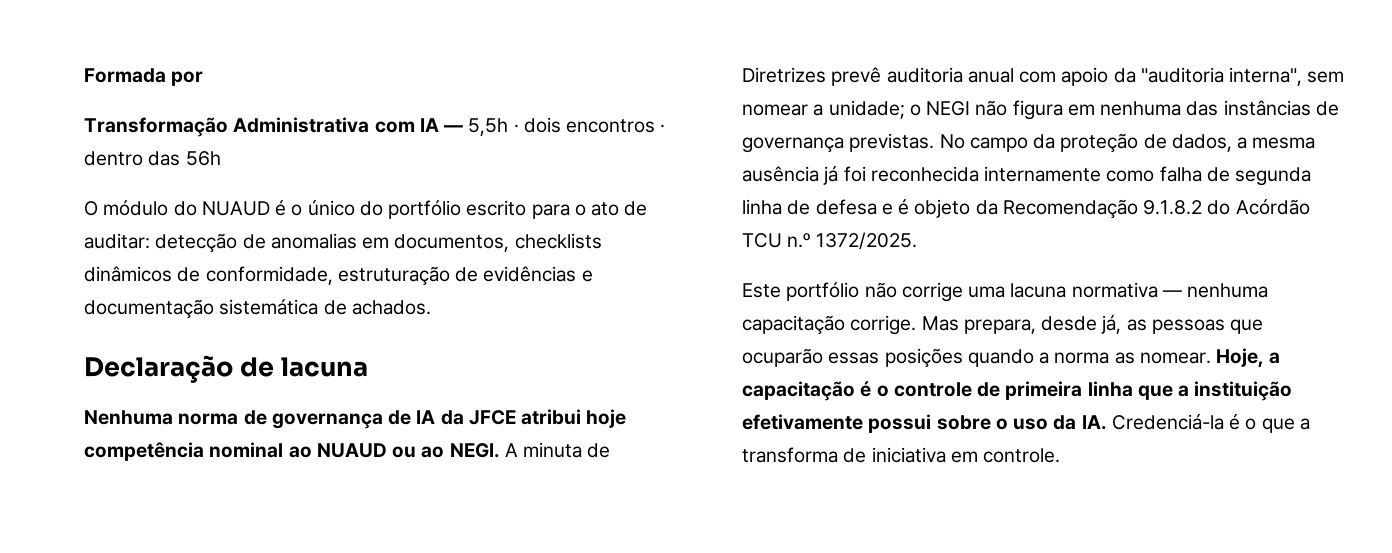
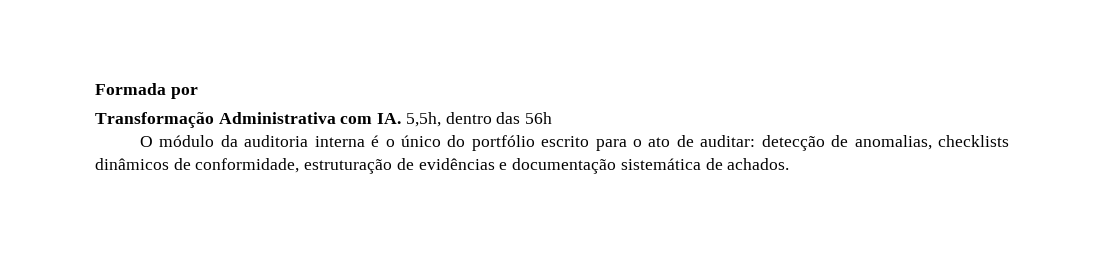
[419,117,666,136] IA — 5,5h · dois encontros · -> [377,112,441,127] IA. 5,5h,
[173,201,270,216] do NUAUD -> [220,135,365,147] da auditoria interna
[270,233,510,252] anomalias em documentos, -> [854,135,932,150] anomalias,
[84,355,368,383] [84,409,627,429] [84,442,611,461] [742,67,1345,86] [742,100,1339,120] [742,133,1316,153] [742,166,1312,186] [742,199,1310,219] [742,232,917,250] [742,282,1269,302] [742,315,1264,335] [742,348,1281,368] [742,381,1293,401] [742,414,1310,433] [742,447,1061,463] // Declaração de lacuna // Nenhuma norma de governança de IA da JFCE atribui hoje competência nominal ao NUAUD ou ao NEGI. A minuta de Diretrizes prevê auditoria anual com apoio da "auditoria interna", sem nomear a unidade; o NEGI não figura em nenhuma das instâncias de governança previstas. No campo da proteção de dados, a mesma ausência já foi reconhecida internamente como falha de segunda linha de defesa e é objeto da Recomendação 9.1.8.2 do Acórdão TCU n.º 1372/2025. // Este portfólio não corrige uma lacuna normativa — nenhuma capacitação corrige. Mas prepara, desde já, as pessoas que ocuparão essas posições quando a norma as nomear. Hoje, a capacitação é o controle de primeira linha que a instituição efetivamente possui sobre o uso da IA. Credenciá-la é o que a transforma de iniciativa em controle. -> (790, 164) none

